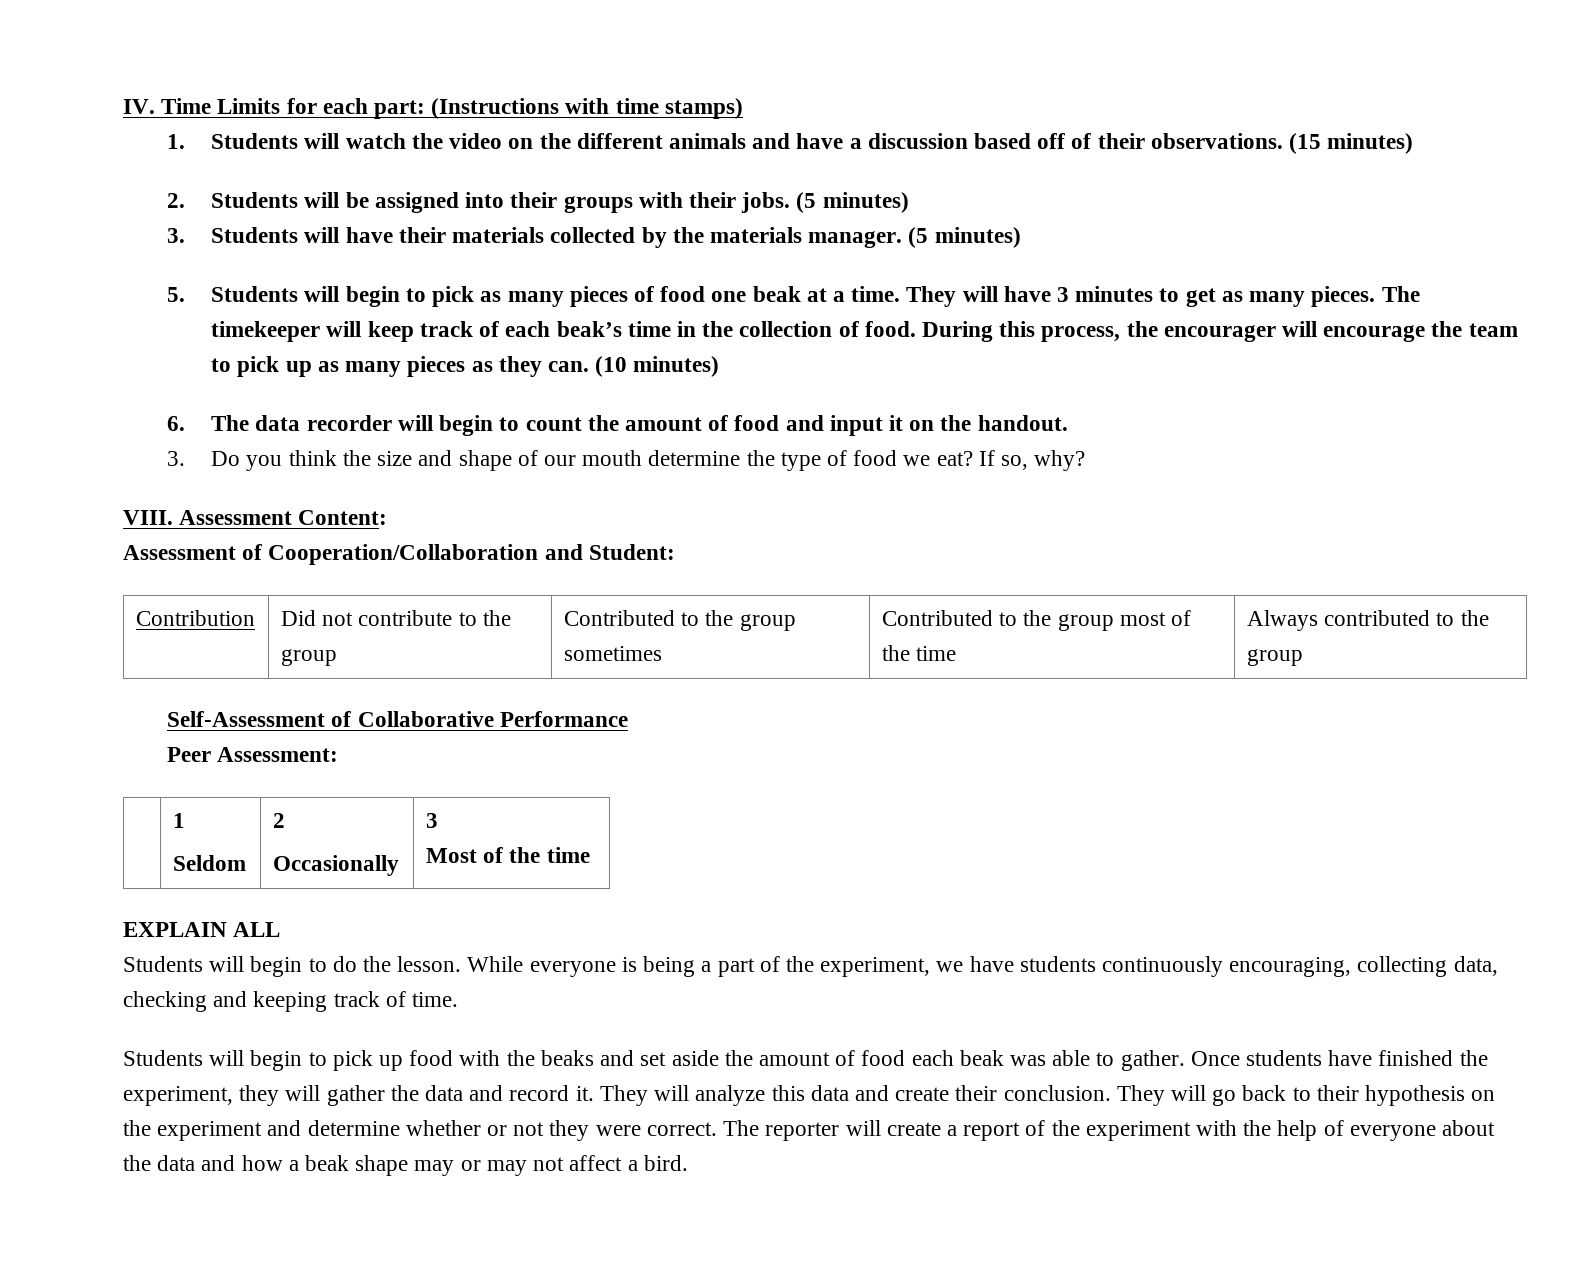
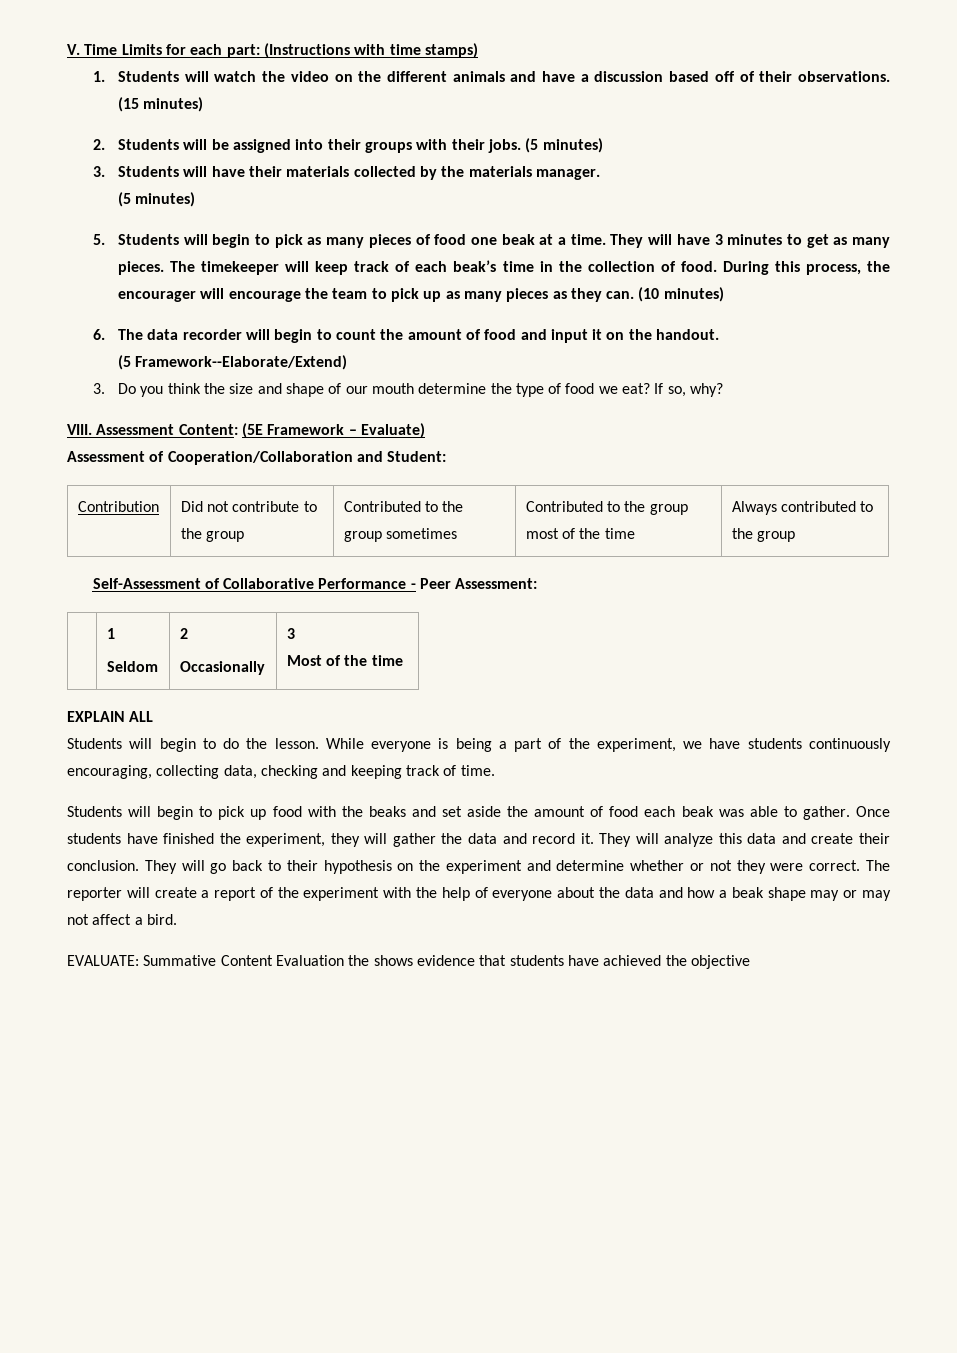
[123,99,155,114] IV. -> [67,44,80,55] V.
(903, 239) none -> (600, 174) //
(1068, 423) none -> [117,355,348,370] // (5 Framework--Elaborate/Extend)
(388, 517) none -> [241,423,425,438] (5E Framework – Evaluate)
(628, 719) // -> [410,583,416,589] -
(688, 1163) none -> [67,955,750,969] // EVALUATE: Summative Content Evaluation the shows evidence that students have achieved the objective

